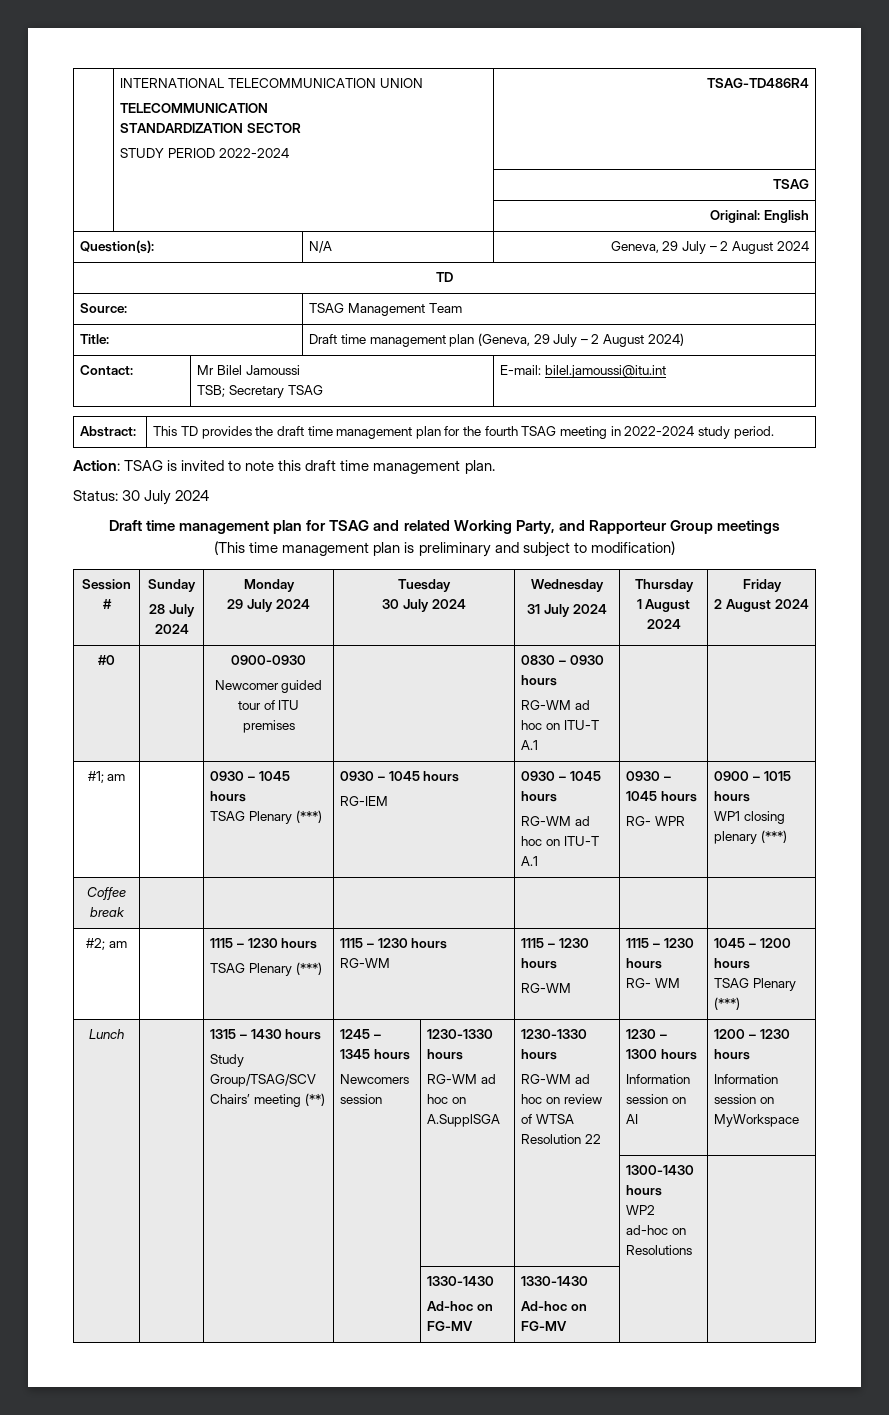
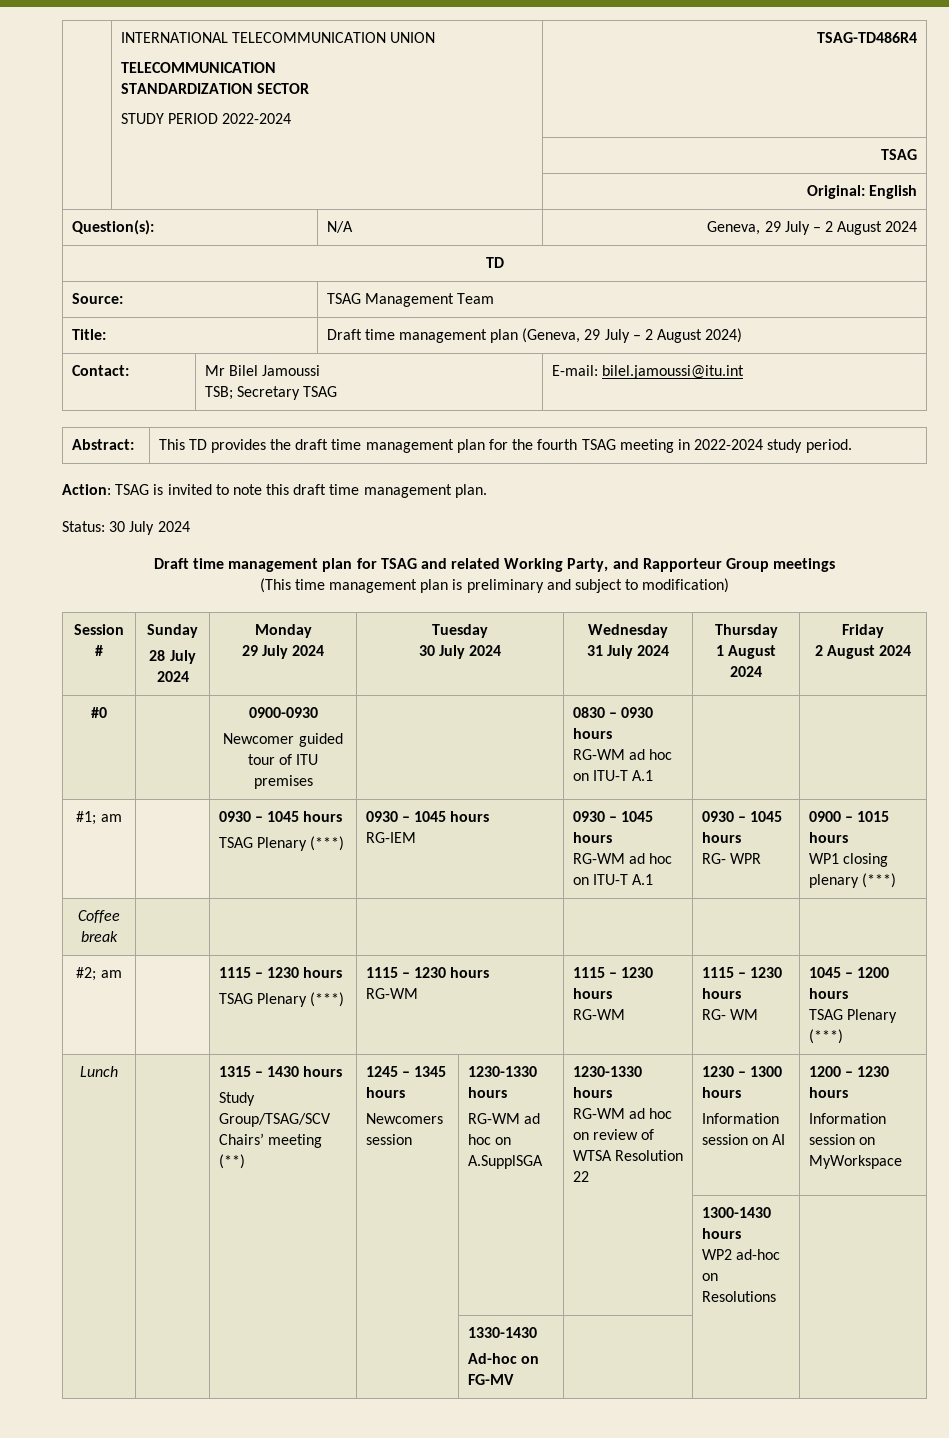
[521,1276,589,1286] [521,1301,587,1311] [521,1321,568,1331] 1330-1430 // Ad-hoc on FG-MV -> (514, 1379) none

